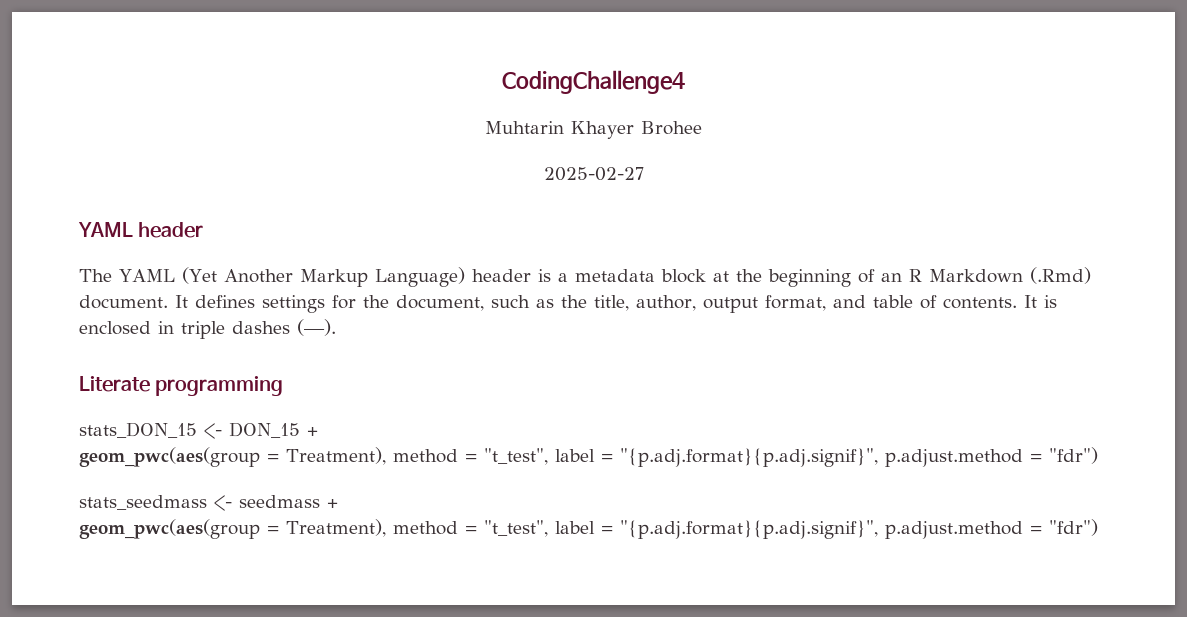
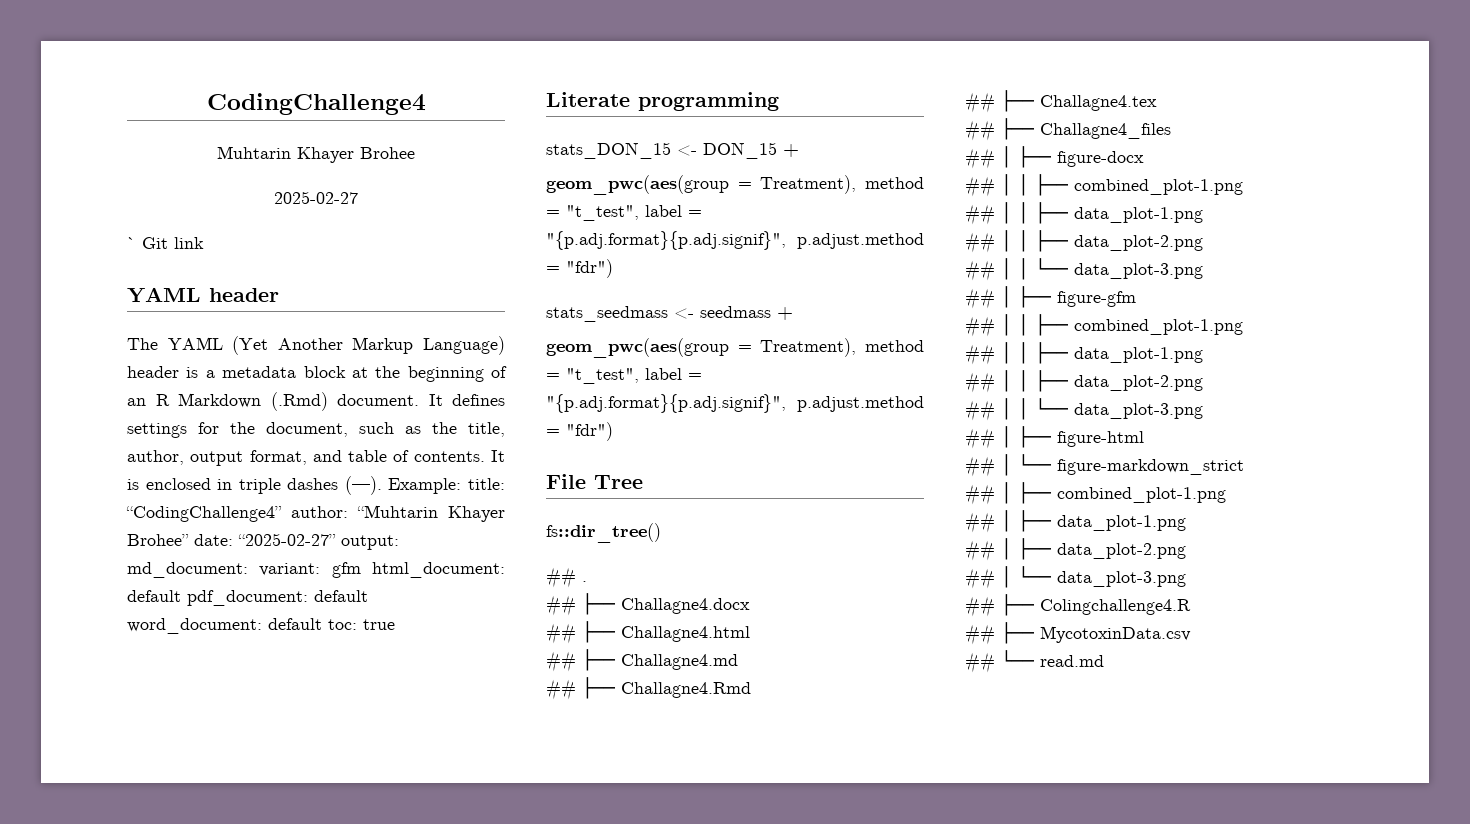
(644, 174) none -> [127,237,204,249] // ` Git link
(336, 327) none -> [388,478,505,494] [126,505,505,522] [127,533,399,550] [127,562,505,578] [127,590,368,606] [127,618,395,634] Example: title: “CodingChallenge4” author: “Muhtarin Khayer Brohee” date: “2025-02-27” output: md_document: variant: gfm html_document: default pdf_document: default word_document: default toc: true
(1098, 527) none -> [546,474,643,489] [546,523,661,543] [546,567,587,588] [546,593,750,616] [546,621,750,644] [546,649,738,672] [546,677,751,700] [965,90,1157,113] [965,118,1171,141] [965,146,1144,169] [965,174,1243,197] [965,202,1203,225] [965,230,1203,253] [965,258,1203,281] [965,286,1136,309] [965,314,1243,337] [965,342,1203,365] [965,370,1203,393] [965,398,1203,421] [965,426,1144,449] [965,454,1244,477] [965,482,1226,505] [965,510,1186,533] [965,538,1186,561] [965,566,1186,589] [965,594,1191,617] [965,622,1191,645] [965,650,1104,673] // File Tree // fs::dir_tree() // ## . // ## ├── Challagne4.docx // ## ├── Challagne4.html // ## ├── Challagne4.md // ## ├── Challagne4.Rmd // ## ├── Challagne4.tex // ## ├── Challagne4_files // ## │ ├── figure-docx // ## │ │ ├── combined_plot-1.png // ## │ │ ├── data_plot-1.png // ## │ │ ├── data_plot-2.png // ## │ │ └── data_plot-3.png // ## │ ├── figure-gfm // ## │ │ ├── combined_plot-1.png // ## │ │ ├── data_plot-1.png // ## │ │ ├── data_plot-2.png // ## │ │ └── data_plot-3.png // ## │ ├── figure-html // ## │ └── figure-markdown_strict // ## │ ├── combined_plot-1.png // ## │ ├── data_plot-1.png // ## │ ├── data_plot-2.png // ## │ └── data_plot-3.png // ## ├── Colingchallenge4.R // ## ├── MycotoxinData.csv // ## └── read.md

